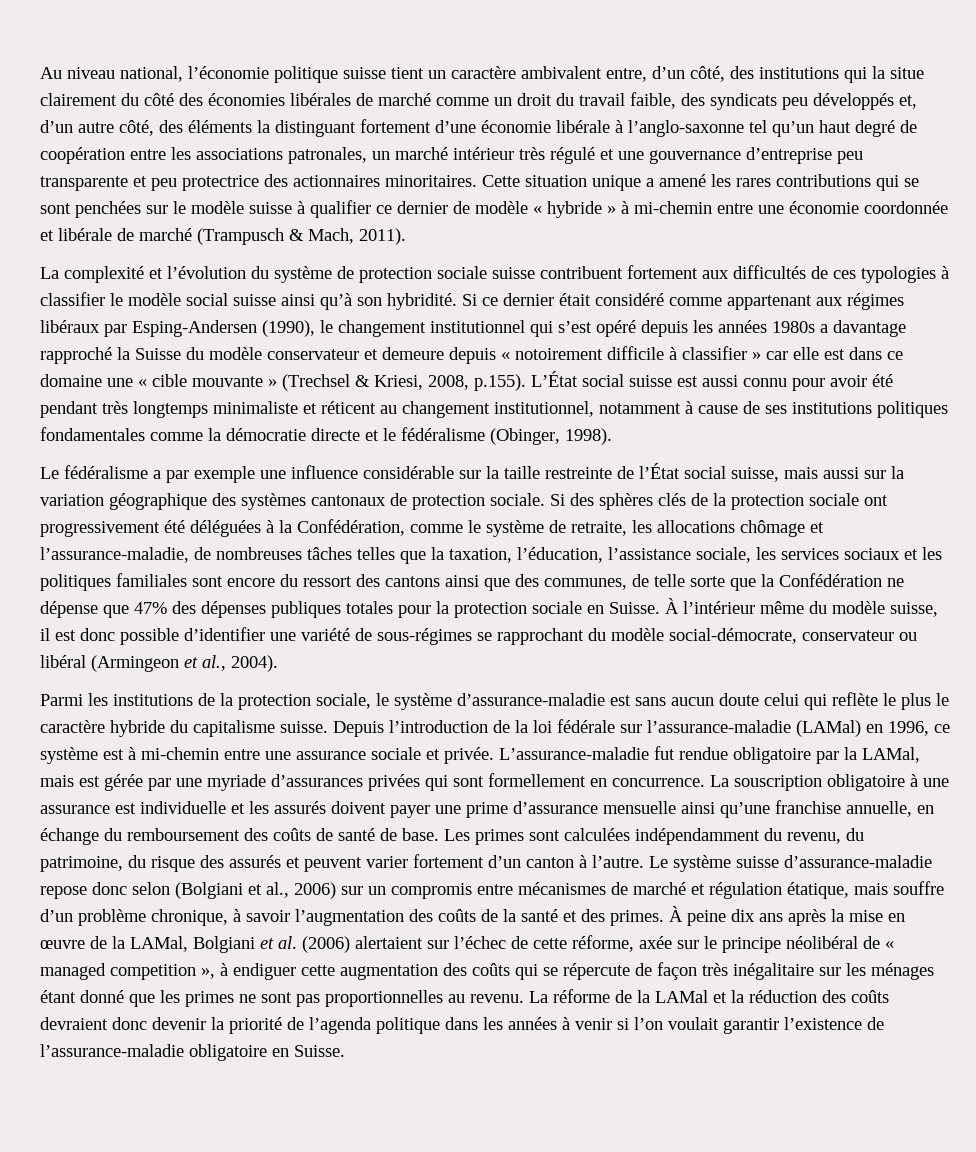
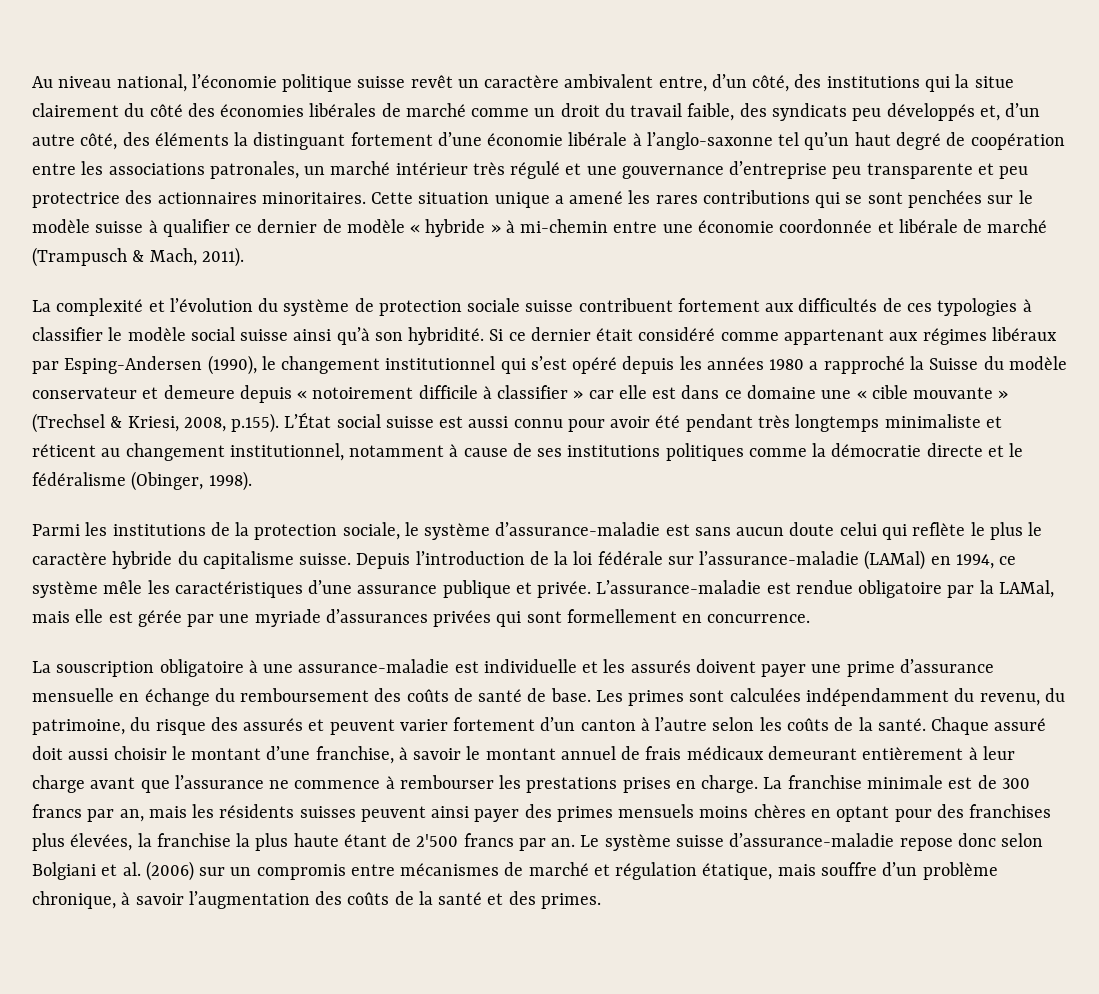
[391,67,424,79] tient -> [410,75,453,88] revêt
[772,320,906,337] 1980s a davantage -> [769,359,819,370] 1980 a
[40,427,145,441] fondamentales -> (744, 452) none
[40,463,904,483] [40,493,888,510] [40,519,824,537] [40,547,942,564] [40,573,904,591] [40,598,938,618] [40,627,917,645] [40,655,278,672] // Le fédéralisme a par exemple une influence considérable sur la taille restreinte de l’État social suisse, mais aussi sur la variation géographique des systèmes cantonaux de protection sociale. Si des sphères clés de la protection sociale ont progressivement été déléguées à la Confédération, comme le système de retraite, les allocations chômage et l’assurance-maladie, de nombreuses tâches telles que la taxation, l’éducation, l’assistance sociale, les services sociaux et les politiques familiales sont encore du ressort des cantons ainsi que des communes, de telle sorte que la Confédération ne dépense que 47% des dépenses publiques totales pour la protection sociale en Suisse. À l’intérieur même du modèle suisse, il est donc possible d’identifier une variété de sous-régimes se rapprochant du modèle social-démocrate, conservateur ou libéral (Armingeon et al., 2004). -> (252, 481) none
[888,721,929,736] 1996, -> [955,554,994,569] 1994,
[103,747,421,760] est à mi-chemin entre une assurance sociale -> [103,580,511,598] mêle les caractéristiques d’une assurance publique
[654,746,675,760] fut -> [766,582,791,594] est
(74, 781) none -> [75,609,104,623] elle
(705, 782) none -> (811, 618) //
[40,805,110,814] assurance -> [298,659,450,673] assurance-maladie
[681,800,912,818] ainsi qu’une franchise annuelle, -> (114, 695) none
[592,855,644,868] l’autre. -> [655,717,1047,735] [32,746,1015,764] [32,775,1030,793] [32,804,1052,822] [32,833,576,851] l’autre selon les coûts de la santé. Chaque assuré doit aussi choisir le montant d’une franchise, à savoir le montant annuel de frais médicaux demeurant entièrement à leur charge avant que l’assurance ne commence à rembourser les prestations prises en charge. La franchise minimale est de 300 francs par an, mais les résidents suisses peuvent ainsi payer des primes mensuels moins chères en optant pour des franchises plus élevées, la franchise la plus haute étant de 2'500 francs par an.
[175,882,336,899] (Bolgiani et al., 2006) -> [32,861,194,881] Bolgiani et al. (2006)
[669,906,905,926] [40,935,894,953] [40,962,934,980] [40,989,889,1007] [40,1017,884,1034] [40,1044,345,1061] À peine dix ans après la mise en œuvre de la LAMal, Bolgiani et al. (2006) alertaient sur l’échec de cette réforme, axée sur le principe néolibéral de « managed competition », à endiguer cette augmentation des coûts qui se répercute de façon très inégalitaire sur les ménages étant donné que les primes ne sont pas proportionnelles au revenu. La réforme de la LAMal et la réduction des coûts devraient donc devenir la priorité de l’agenda politique dans les années à venir si l’on voulait garantir l’existence de l’assurance-maladie obligatoire en Suisse. -> (601, 901) none

